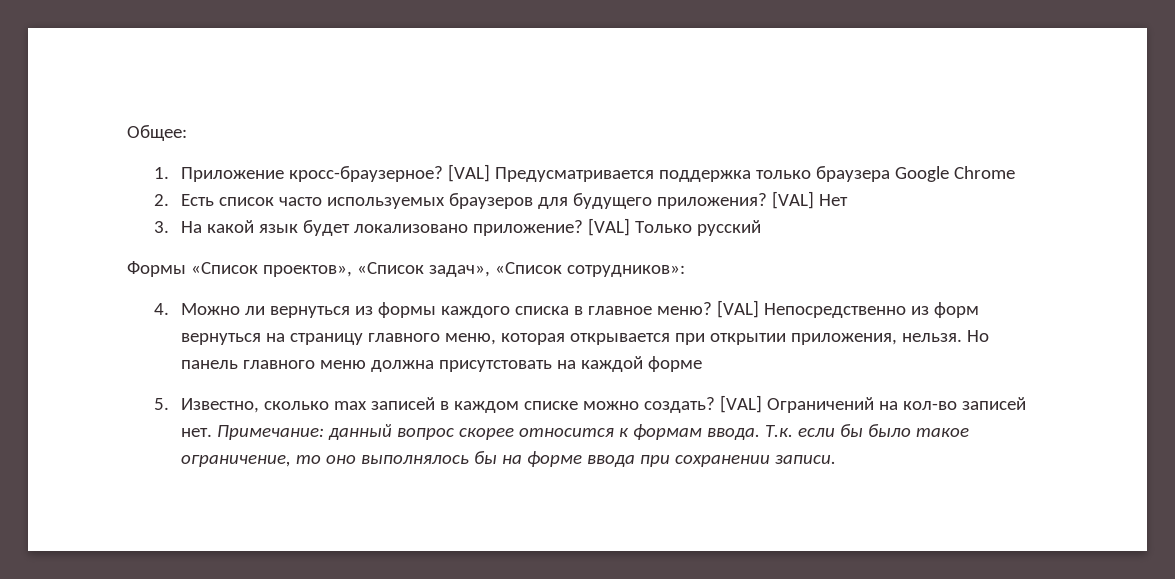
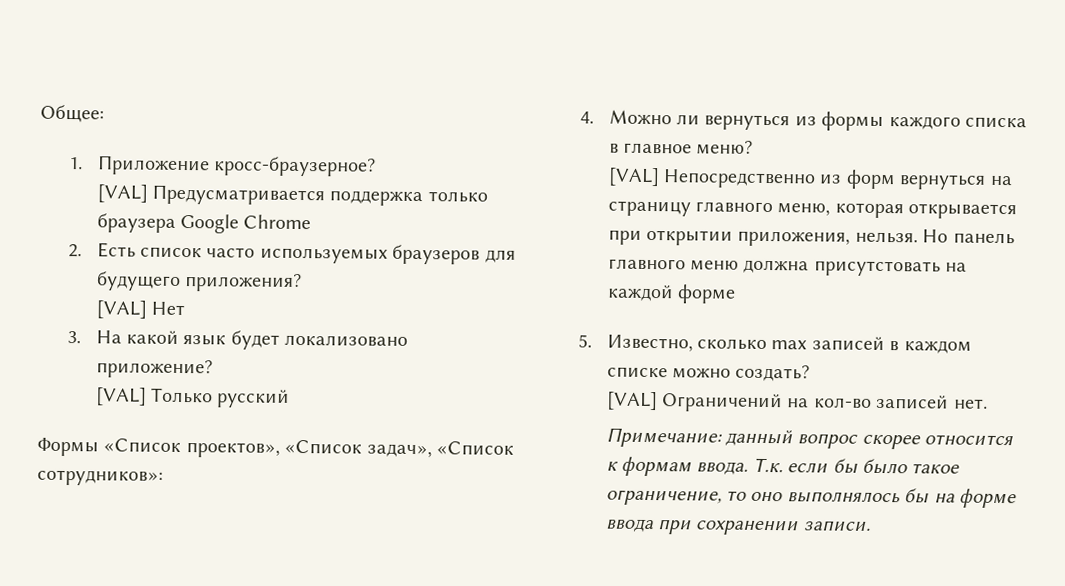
(444, 174) none -> (377, 166) //
(768, 201) none -> (303, 283) //
(584, 228) none -> (213, 369) //
(713, 308) none -> (754, 147) //
(716, 405) none -> (811, 373) //
(213, 432) none -> (988, 403) //

